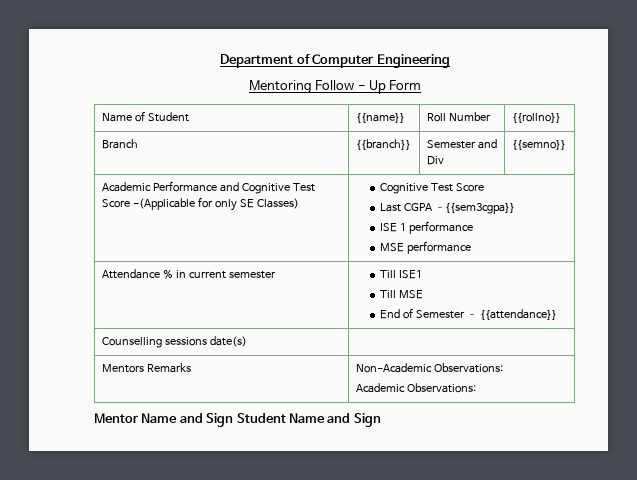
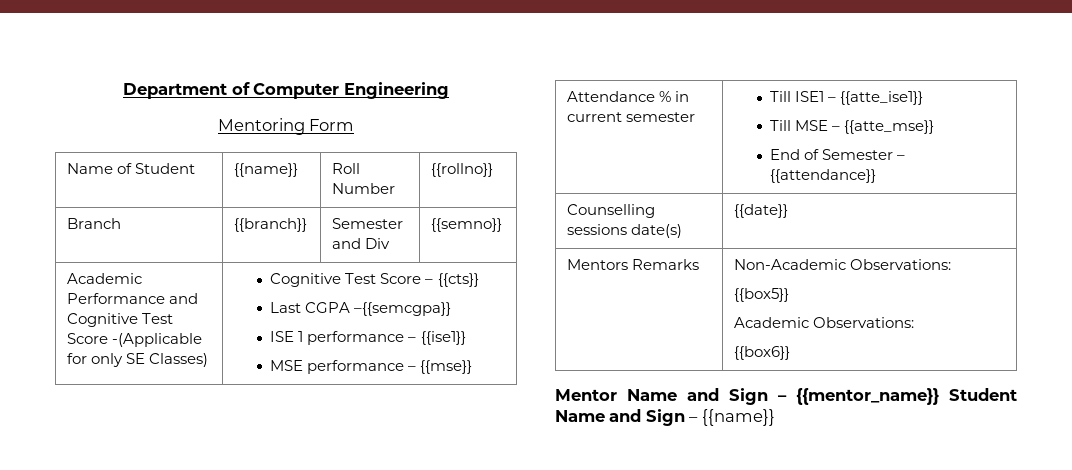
[315,80,386,94] Follow - Up -> (305, 126) none
(484, 187) none -> [425,273,479,287] – {{cts}}
[434,203,515,214] –{{sem3cgpa}} -> [354,302,452,316] –{{semcgpa}}
(473, 227) none -> [408,331,466,345] – {{ise1}}
(471, 247) none -> [408,360,473,374] – {{mse}}
(422, 274) none -> [828,91,924,105] – {{atte_ise1}}
(423, 294) none -> [832,120,935,134] – {{atte_mse}}
(247, 341) none -> [734,204,789,218] {{date}}
(503, 368) none -> [734,288,790,302] // {{box5}}
(476, 388) none -> [734,346,791,360] // {{box6}}
(234, 420) none -> [778,388,939,405] – {{mentor_name}}
(381, 420) none -> [689,409,775,426] – {{name}}

